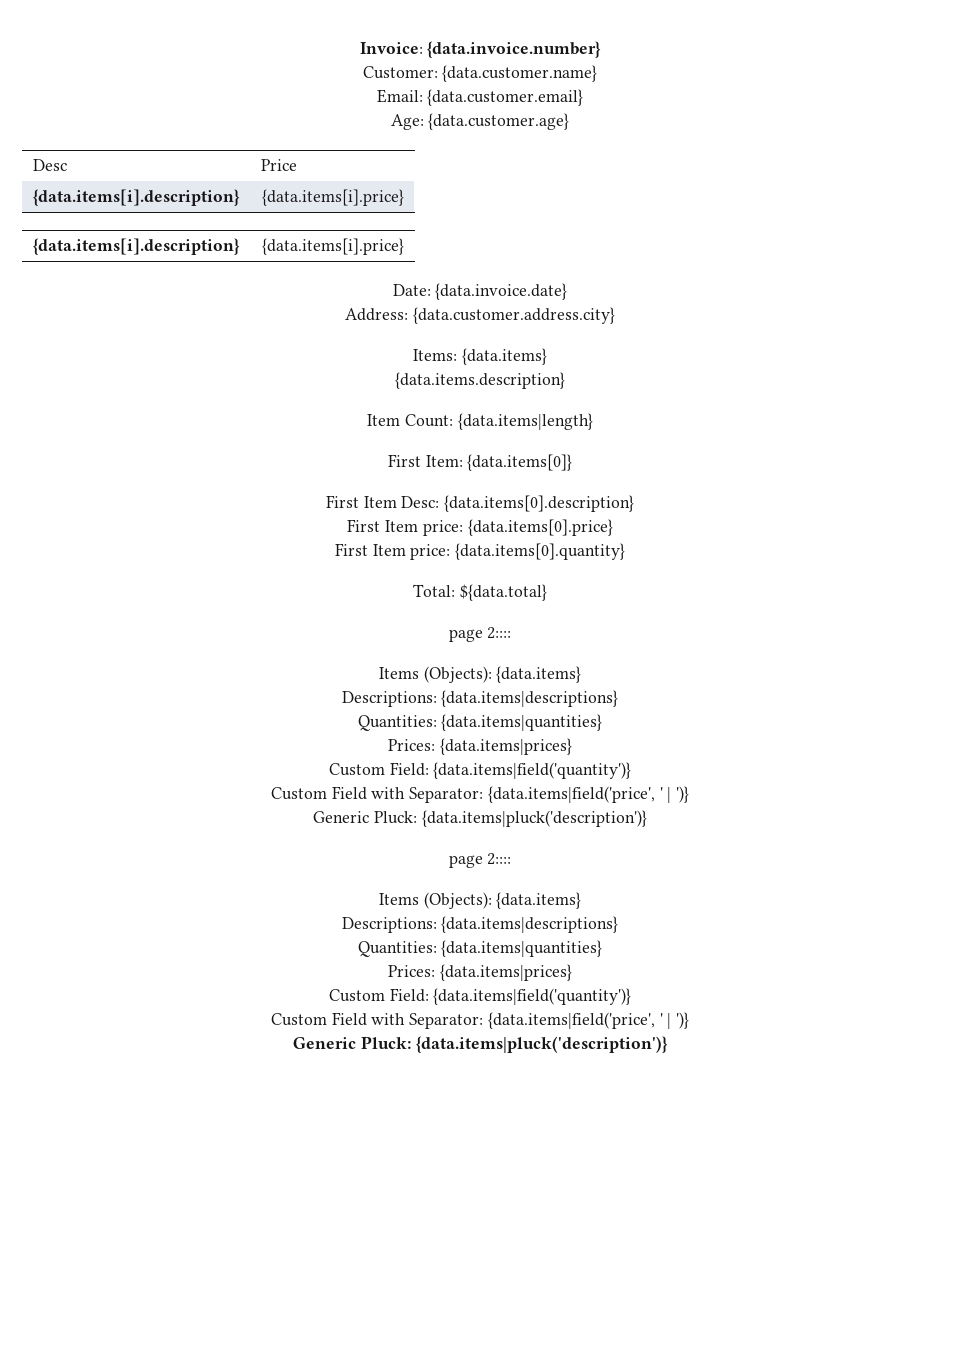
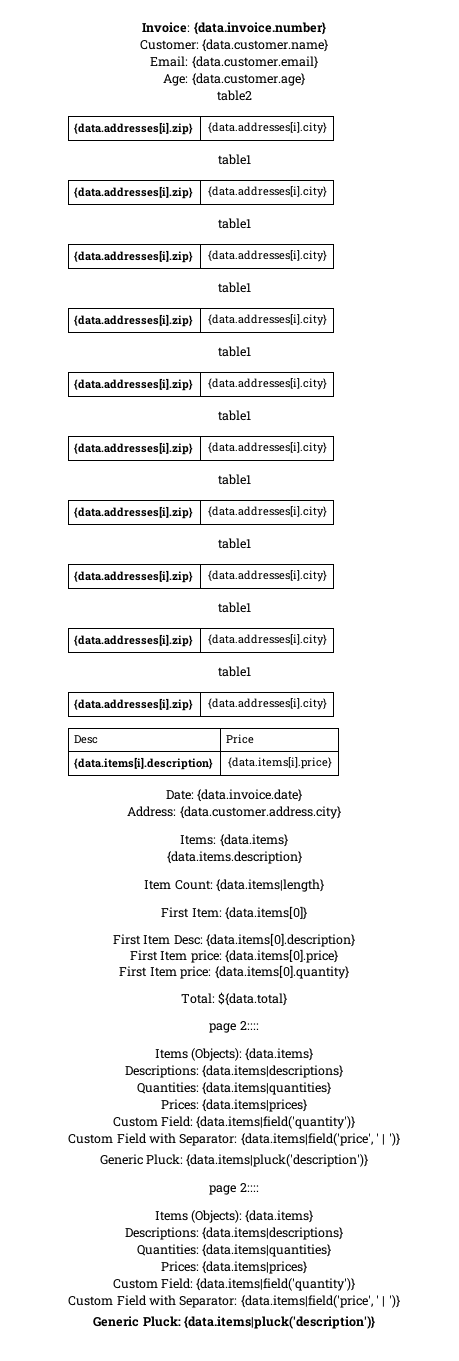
(570, 121) none -> [216,90,252,101] [74,122,194,135] [207,122,327,134] [217,154,251,165] [74,186,194,199] [207,186,327,198] [217,218,251,229] [74,250,194,263] [207,250,327,262] [217,282,251,293] [74,314,194,327] [207,314,327,326] [217,346,251,357] [74,378,194,391] [207,378,327,390] [217,410,251,421] [74,442,194,455] [207,442,327,454] [217,474,251,485] [74,506,194,519] [207,506,327,518] [217,538,251,549] [74,570,194,583] [207,570,327,582] [217,602,251,613] [74,634,194,647] [207,634,327,646] [217,666,251,677] [74,698,194,711] [207,698,327,710] // table2 // {data.addresses[i].zip} | {data.addresses[i].city} // table1 // {data.addresses[i].zip} | {data.addresses[i].city} // table1 // {data.addresses[i].zip} | {data.addresses[i].city} // table1 // {data.addresses[i].zip} | {data.addresses[i].city} // table1 // {data.addresses[i].zip} | {data.addresses[i].city} // table1 // {data.addresses[i].zip} | {data.addresses[i].city} // table1 // {data.addresses[i].zip} | {data.addresses[i].city} // table1 // {data.addresses[i].zip} | {data.addresses[i].city} // table1 // {data.addresses[i].zip} | {data.addresses[i].city} // table1 // {data.addresses[i].zip} | {data.addresses[i].city}
[32,238,240,255] [261,238,404,255] // {data.items[i].description} | {data.items[i].price} -> (332, 763) none

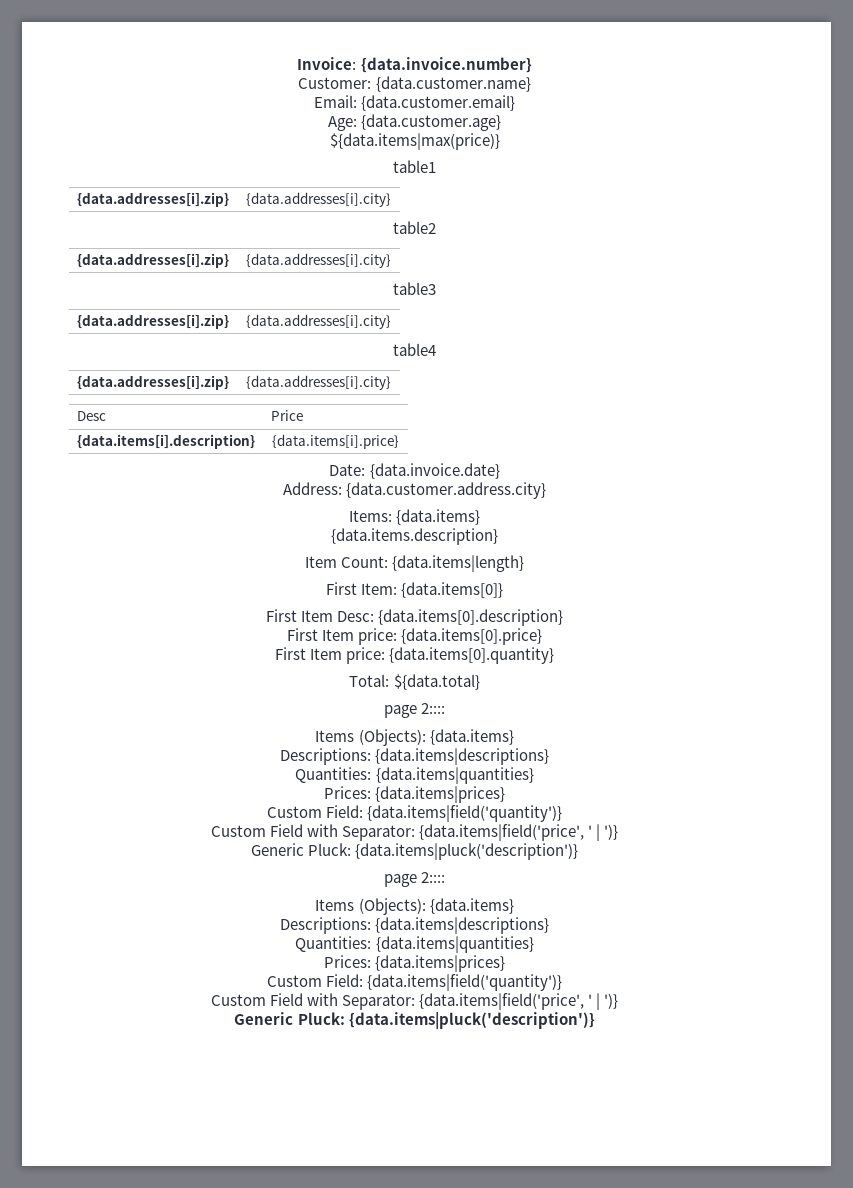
[216,90,252,101] [74,122,194,135] [207,122,327,134] [217,154,251,165] [74,186,194,199] [207,186,327,198] [217,218,251,229] [74,250,194,263] [207,250,327,262] [217,282,251,293] [74,314,194,327] [207,314,327,326] [217,346,251,357] [74,378,194,391] [207,378,327,390] [217,410,251,421] [74,442,194,455] [207,442,327,454] [217,474,251,485] [74,506,194,519] [207,506,327,518] [217,538,251,549] [74,570,194,583] [207,570,327,582] [217,602,251,613] [74,634,194,647] [207,634,327,646] [217,666,251,677] table2 // {data.addresses[i].zip} | {data.addresses[i].city} // table1 // {data.addresses[i].zip} | {data.addresses[i].city} // table1 // {data.addresses[i].zip} | {data.addresses[i].city} // table1 // {data.addresses[i].zip} | {data.addresses[i].city} // table1 // {data.addresses[i].zip} | {data.addresses[i].city} // table1 // {data.addresses[i].zip} | {data.addresses[i].city} // table1 // {data.addresses[i].zip} | {data.addresses[i].city} // table1 // {data.addresses[i].zip} | {data.addresses[i].city} // table1 // {data.addresses[i].zip} | {data.addresses[i].city} // table1 -> [329,133,500,150] [393,160,436,173] [76,192,229,207] [246,192,391,207] [393,221,436,234] [76,253,229,268] [246,253,391,268] [393,282,436,295] [76,314,229,329] [246,314,391,329] [393,343,436,356] ${data.items|max(price)} // table1 // {data.addresses[i].zip} | {data.addresses[i].city} // table2 // {data.addresses[i].zip} | {data.addresses[i].city} // table3 // {data.addresses[i].zip} | {data.addresses[i].city} // table4

